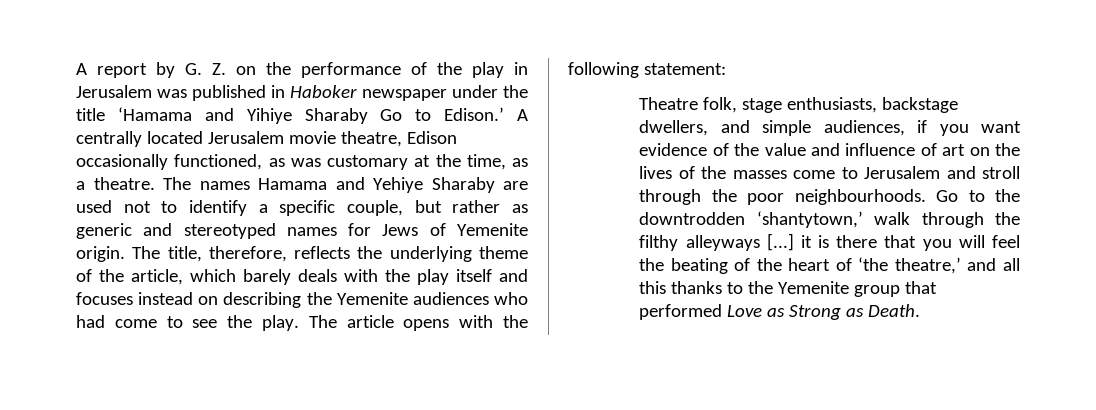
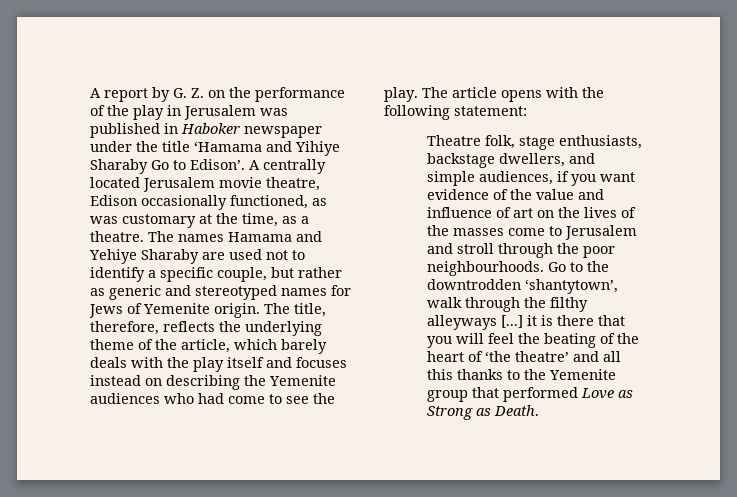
[444,107,505,121] Edison.’ -> [190,159,245,170] Edison’.
[756,211,863,228] ‘shantytown,’ -> [525,279,619,294] ‘shantytown’,
[894,257,961,274] theatre,’ -> [515,351,570,362] theatre’

